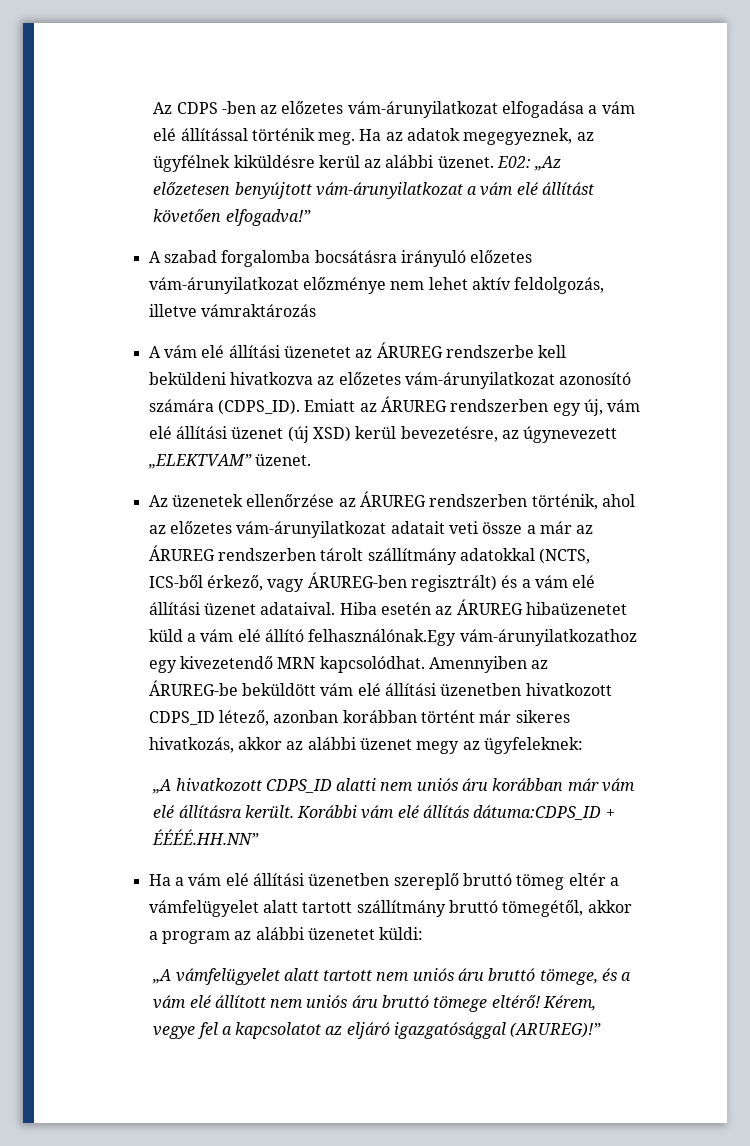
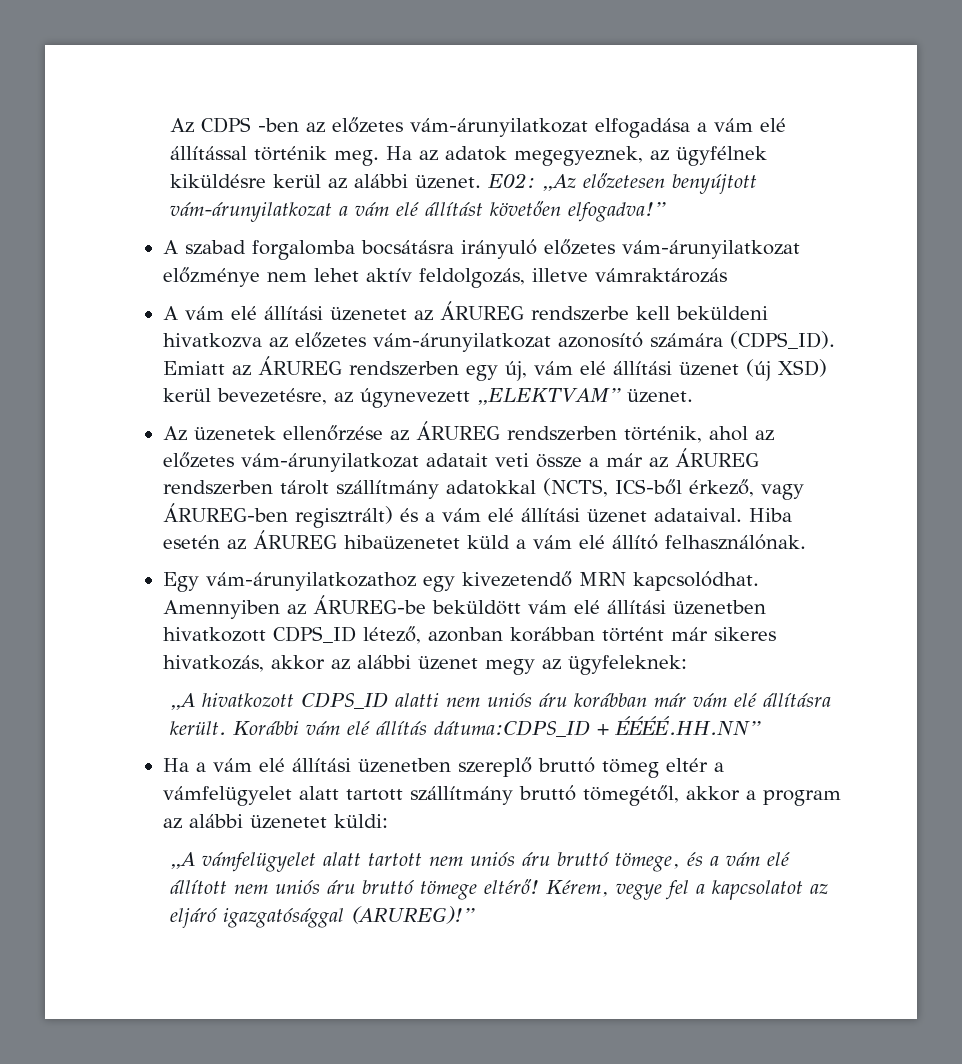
[308,629,457,646] felhasználónak.Egy -> [665,534,807,550] [163,572,200,592] felhasználónak. // Egy

